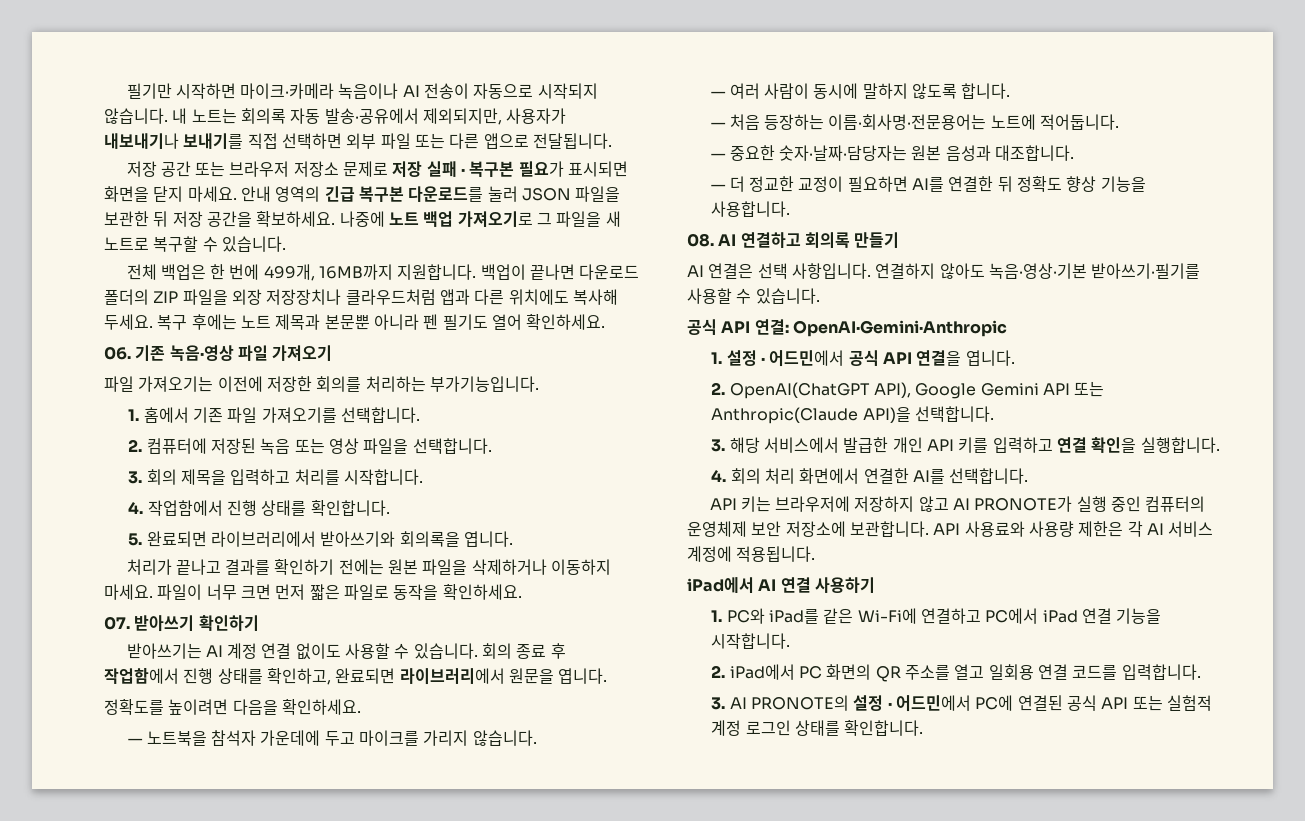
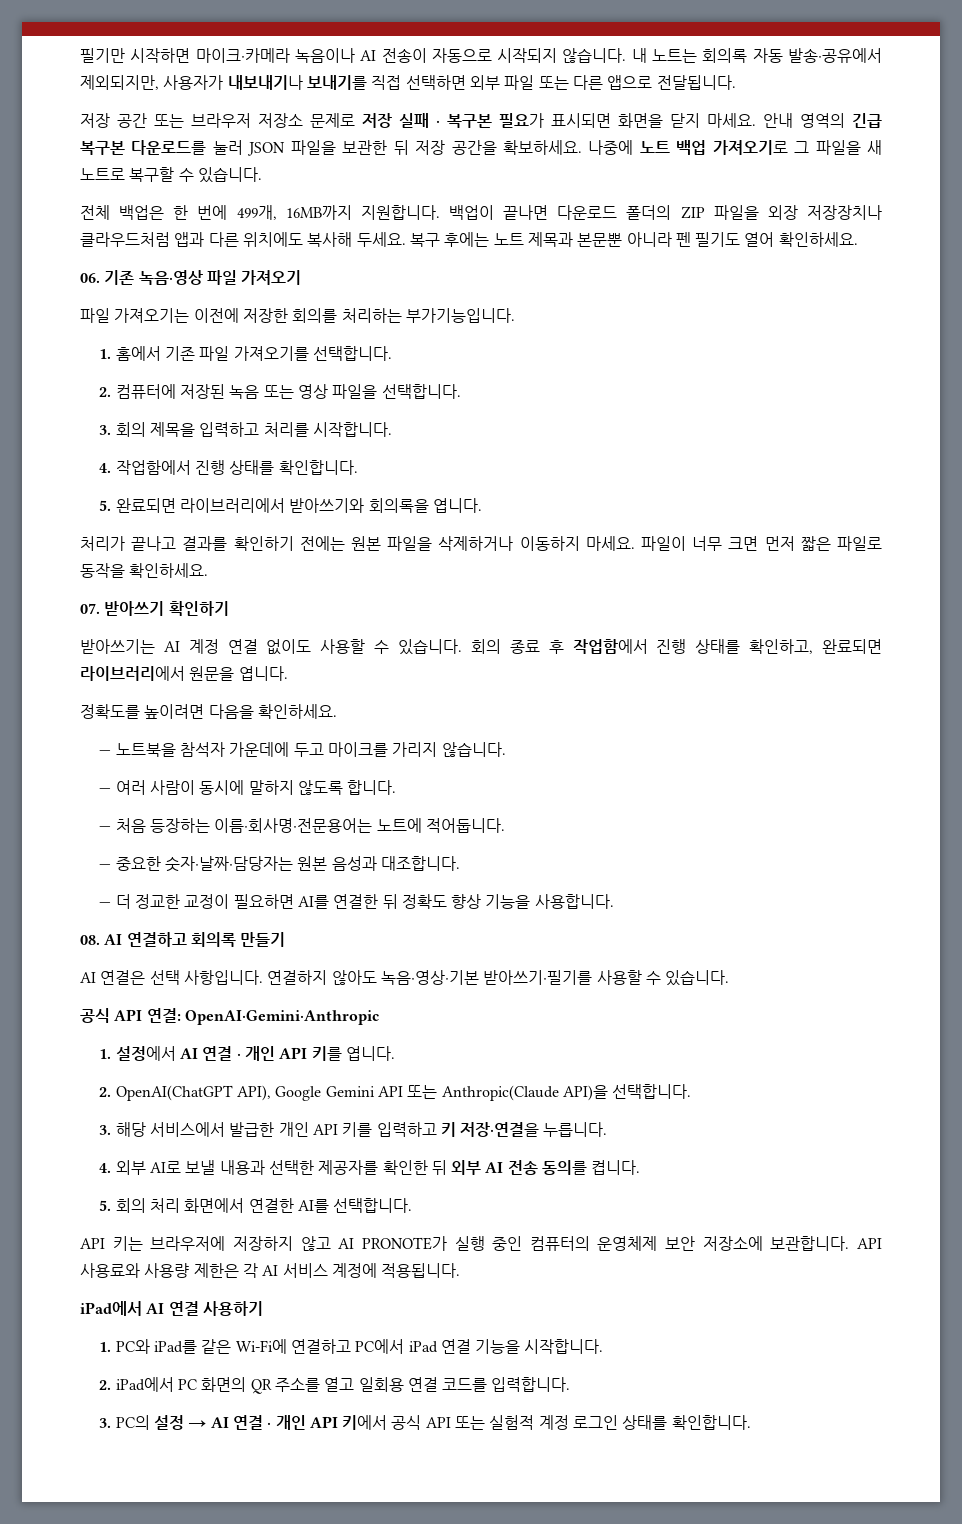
[726,350,962,367] 설정 · 어드민에서 공식 API 연결을 -> [115,1046,342,1061] 설정에서 AI 연결 · 개인 API 키를
[1056,437,1220,453] [711,469,727,482] 연결 확인을 실행합니다. // 4. -> [440,1122,608,1137] [99,1160,641,1175] [99,1200,112,1211] 키 저장·연결을 누릅니다. // 4. 외부 AI로 보낼 내용과 선택한 제공자를 확인한 뒤 외부 AI 전송 동의를 켭니다. // 5.
[729,695,1063,712] AI PRONOTE의 설정 · 어드민에서 PC에 연결된 -> [115,1415,388,1430] PC의 설정 → AI 연결 · 개인 API 키에서

